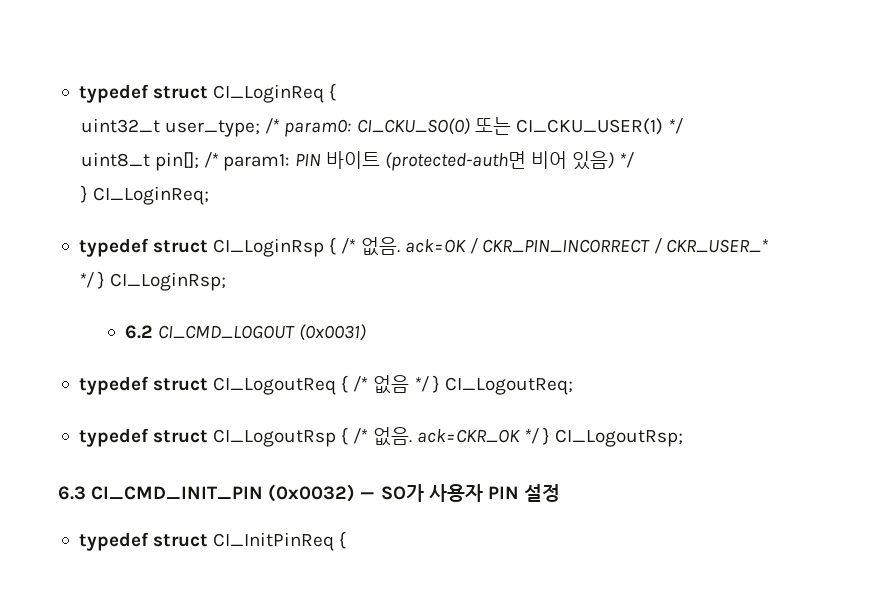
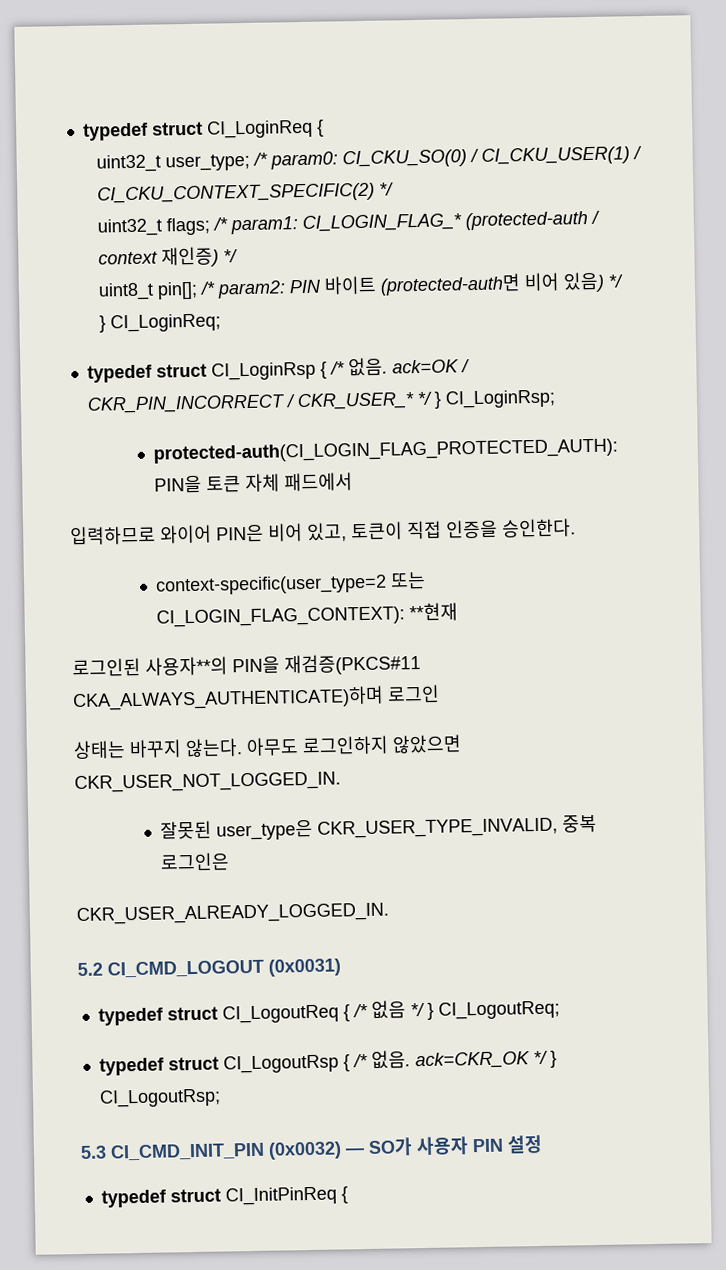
[474,117,663,135] 또는 CI_CKU_USER(1) -> [468,146,642,166] [96,182,394,205] [96,210,600,237] [97,246,219,268] / CI_CKU_USER(1) / CI_CKU_CONTEXT_SPECIFIC(2) */ // uint32_t flags; /* param1: CI_LOGIN_FLAG_* (protected-auth / context 재인증)
[223,154,290,171] param1: -> [216,280,286,299] param2:
[124,325,153,339] 6.2 -> [153,438,619,464] [154,472,354,494] [70,518,576,546] [155,571,427,596] [156,602,459,628] [72,653,421,678] [72,684,440,712] [73,734,462,760] [74,771,341,794] [160,814,598,841] [160,852,231,872] [76,902,389,926] [77,962,103,977] protected-auth(CI_LOGIN_FLAG_PROTECTED_AUTH): PIN을 토큰 자체 패드에서 // 입력하므로 와이어 PIN은 비어 있고, 토큰이 직접 인증을 승인한다. // context-specific(user_type=2 또는 CI_LOGIN_FLAG_CONTEXT): **현재 // 로그인된 사용자**의 PIN을 재검증(PKCS#11 CKA_ALWAYS_AUTHENTICATE)하며 로그인 // 상태는 바꾸지 않는다. 아무도 로그인하지 않았으면 CKR_USER_NOT_LOGGED_IN. // 잘못된 user_type은 CKR_USER_TYPE_INVALID, 중복 로그인은 // CKR_USER_ALREADY_LOGGED_IN. // 5.2
[58,486,86,500] 6.3 -> [80,1145,107,1159] 5.3

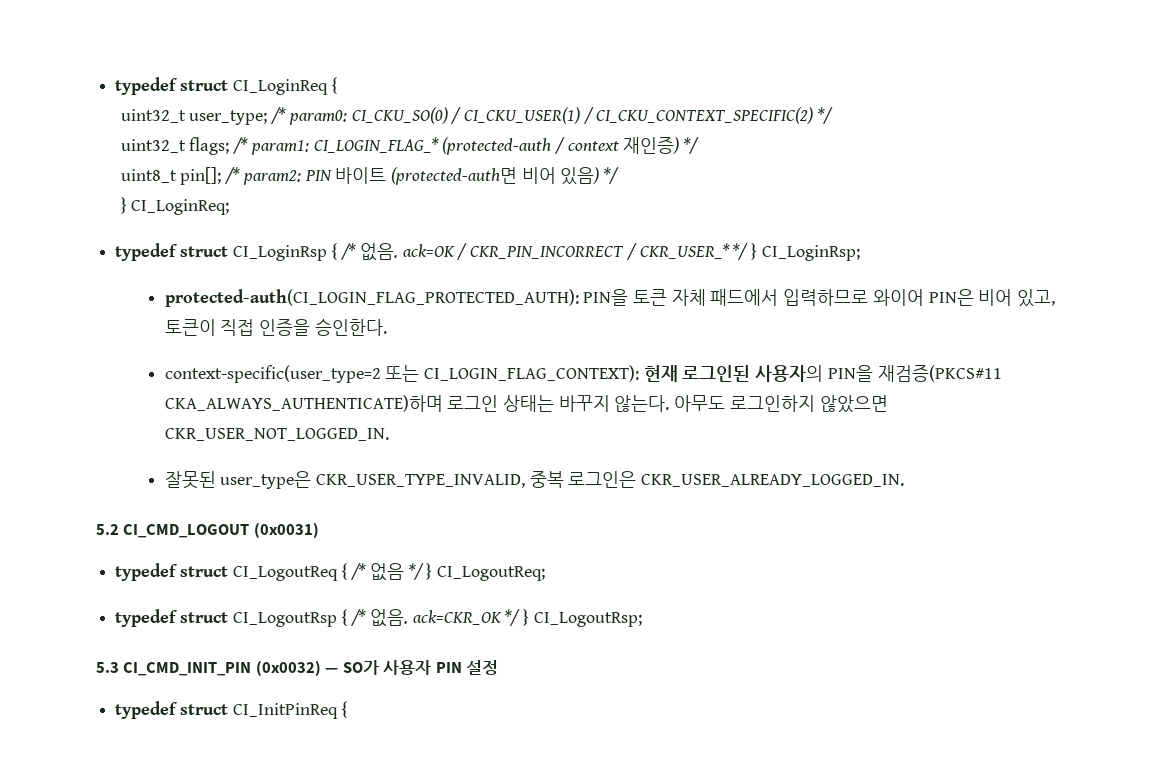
(354, 482) // -> (779, 297) none
[409,602,459,622] [72,656,228,678] **현재 // 로그인된 사용자**의 -> [643,365,824,382] 현재 로그인된 사용자의
(440, 694) // -> (499, 403) none
(231, 862) // -> (637, 479) none

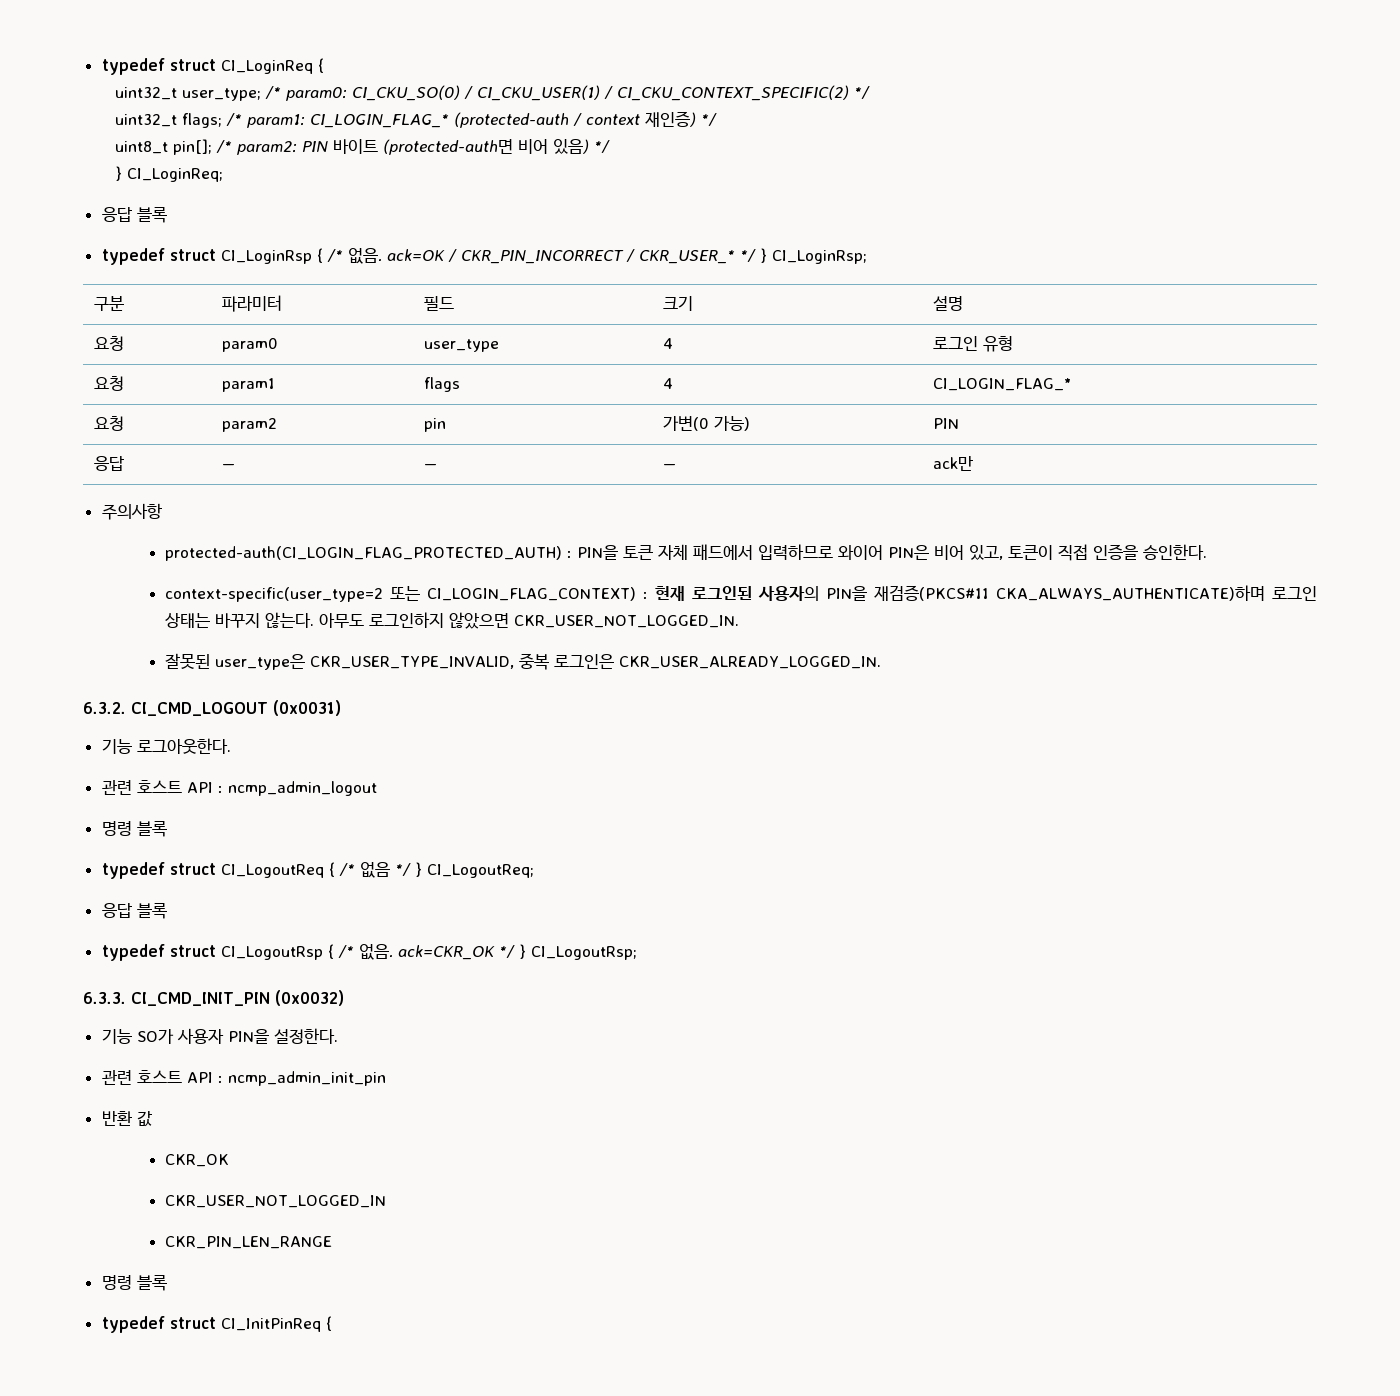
(230, 207) none -> [101,207,167,223] // 응답 블록
[164,289,579,307] // protected-auth(CI_LOGIN_FLAG_PROTECTED_AUTH): -> [93,296,124,311] [221,295,282,312] [423,296,454,311] [662,296,693,311] [932,296,963,311] [93,336,124,351] [221,338,278,352] [423,339,499,352] [662,338,673,349] [932,336,1013,352] [93,376,124,391] [221,378,275,392] [423,377,460,392] [662,378,673,389] [932,378,1071,391] [93,416,124,431] [221,418,277,432] [423,418,446,432] [662,416,750,431] [932,418,959,429] [93,456,124,471] [221,464,235,469] [423,464,437,469] [662,464,676,469] [932,456,973,471] [101,503,162,520] [164,546,572,561] // 구분 | 파라미터 | 필드 | 크기 | 설명 // 요청 | param0 | user_type | 4 | 로그인 유형 // 요청 | param1 | flags | 4 | CI_LOGIN_FLAG_* // 요청 | param2 | pin | 가변(0 가능) | PIN // 응답 | — | — | — | ack만 // 주의사항 // protected-auth(CI_LOGIN_FLAG_PROTECTED_AUTH) :
[424,365,640,382] CI_LOGIN_FLAG_CONTEXT): -> [426,587,648,601] CI_LOGIN_FLAG_CONTEXT) :
[96,524,119,535] 5.2 -> [83,702,126,714] 6.3.2.
(319, 530) none -> [101,738,231,754] [101,780,377,796] [101,821,167,837] // 기능 로그아웃한다. // 관련 호스트 API : ncmp_admin_logout // 명령 블록
(546, 573) none -> [101,903,167,919] // 응답 블록
[96,662,119,673] 5.3 -> [83,992,126,1004] 6.3.3.
[325,668,339,673] — -> [101,1029,132,1044] // 기능
[435,660,499,675] PIN 설정 -> [227,1028,338,1044] [101,1070,386,1086] [101,1111,152,1127] [164,1154,229,1167] [164,1195,386,1208] [164,1236,332,1249] [101,1275,167,1291] PIN을 설정한다. // 관련 호스트 API : ncmp_admin_init_pin // 반환 값 // CKR_OK // CKR_USER_NOT_LOGGED_IN // CKR_PIN_LEN_RANGE // 명령 블록

